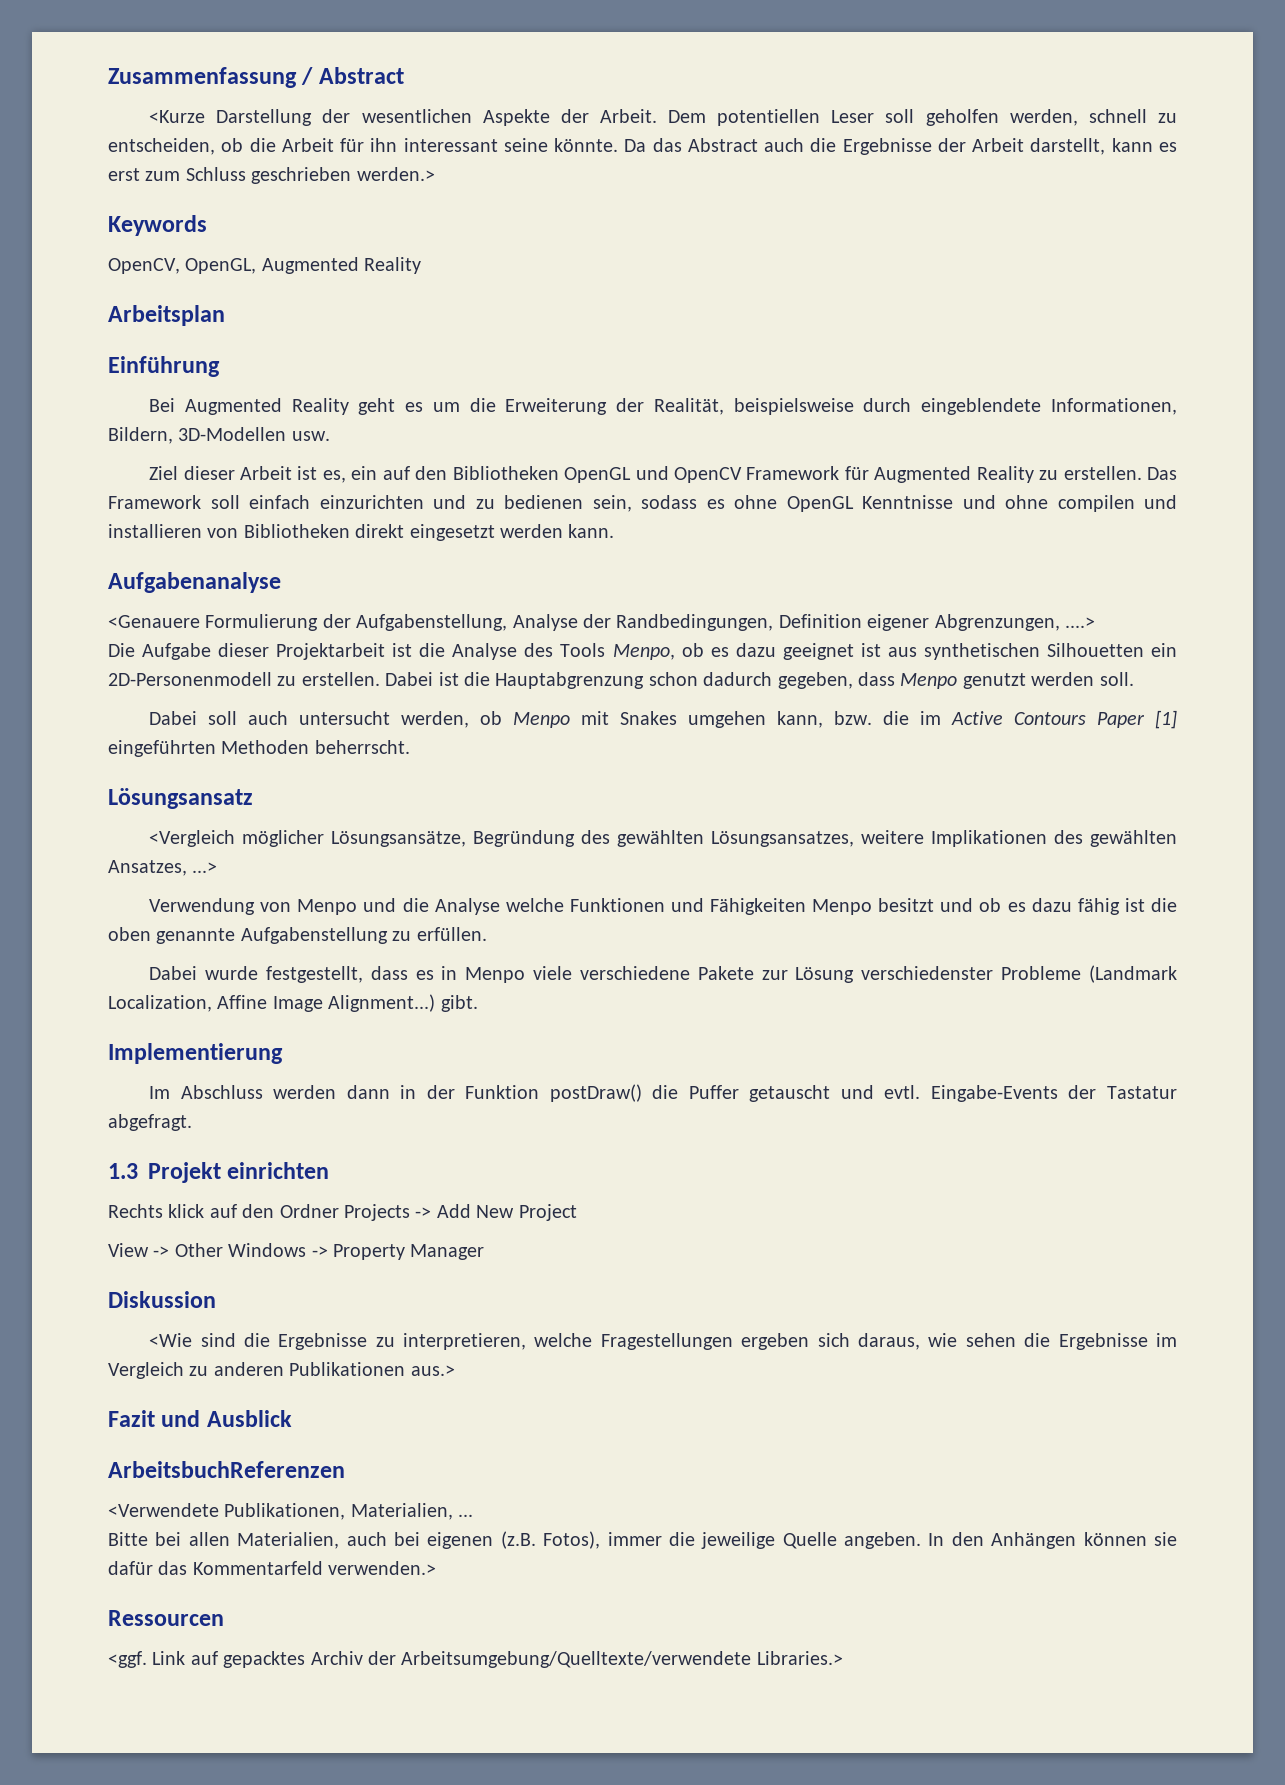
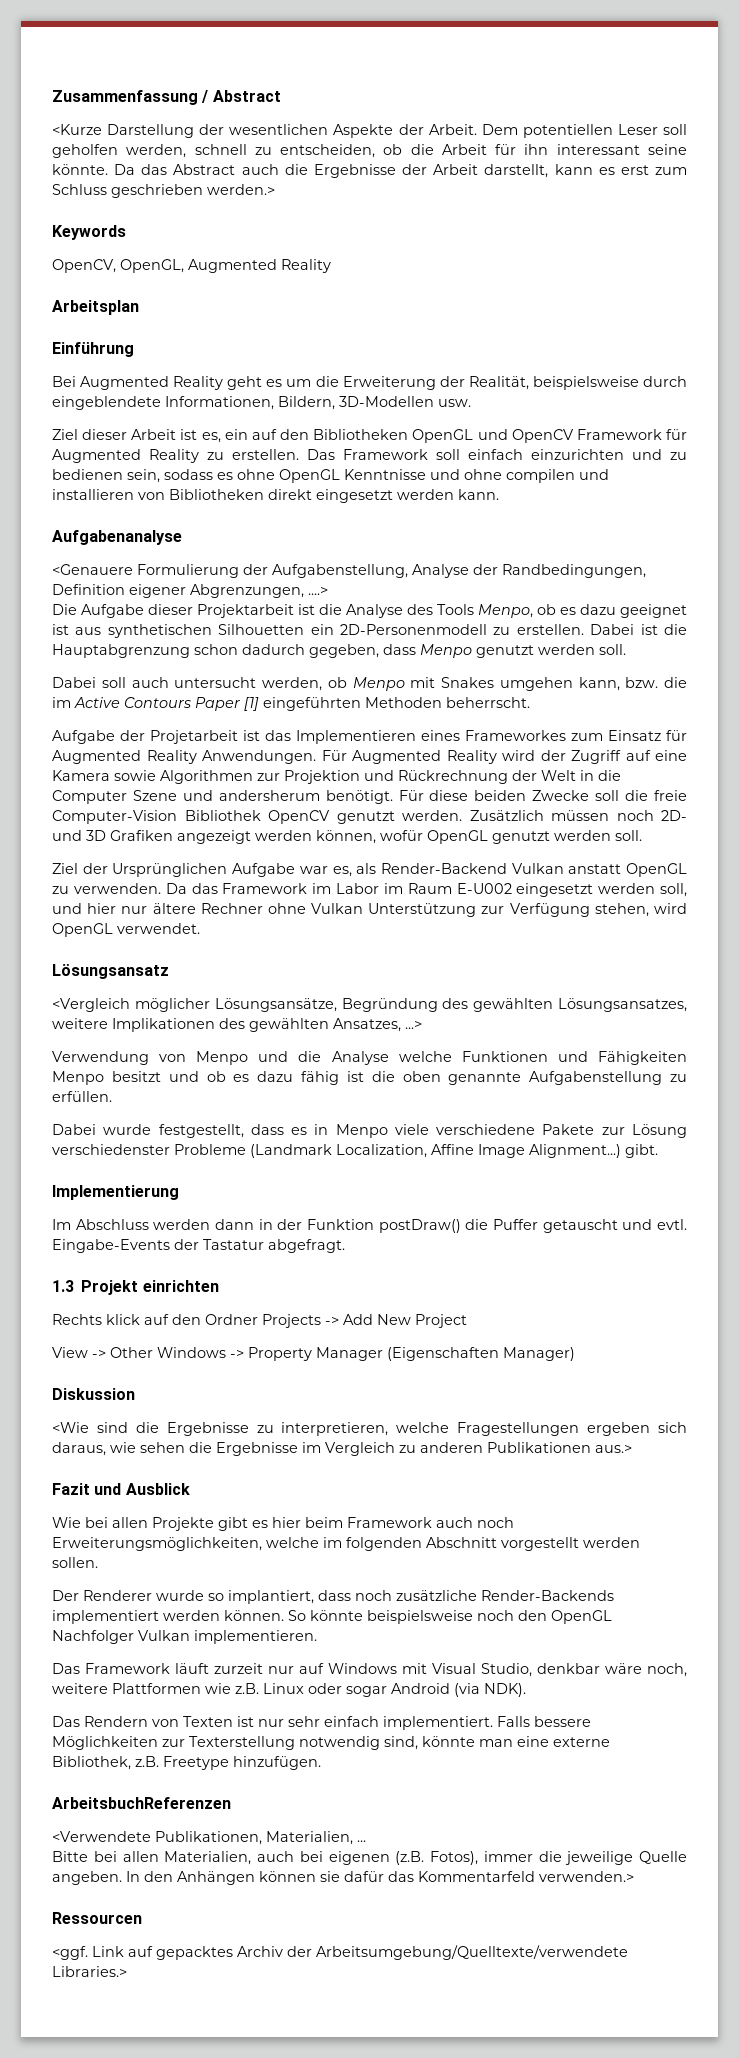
(410, 747) none -> [52,730,687,744] [52,750,687,764] [52,770,621,784] [52,790,688,804] [52,810,687,824] [52,830,642,844] [52,863,687,877] [52,883,687,897] [52,903,687,917] [52,923,200,937] // Aufgabe der Projetarbeit ist das Implementieren eines Frameworkes zum Einsatz für Augmented Reality Anwendungen. Für Augmented Reality wird der Zugriff auf eine Kamera sowie Algorithmen zur Projektion und Rückrechnung der Welt in die Computer Szene und andersherum benötigt. Für diese beiden Zwecke soll die freie Computer-Vision Bibliothek OpenCV genutzt werden. Zusätzlich müssen noch 2D- und 3D Grafiken angezeigt werden können, wofür OpenGL genutzt werden soll. // Ziel der Ursprünglichen Aufgabe war es, als Render-Backend Vulkan anstatt OpenGL zu verwenden. Da das Framework im Labor im Raum E-U002 eingesetzt werden soll, und hier nur ältere Rechner ohne Vulkan Unterstützung zur Verfügung stehen, wird OpenGL verwendet.
(485, 1252) none -> [387,1347,575,1361] (Eigenschaften Manager)
(292, 1418) none -> [52,1517,514,1531] [52,1537,640,1551] [52,1557,98,1568] [52,1590,614,1604] [52,1610,612,1624] [52,1630,317,1644] [52,1663,687,1677] [52,1683,526,1697] [52,1716,591,1730] [52,1736,610,1750] [52,1756,321,1770] // Wie bei allen Projekte gibt es hier beim Framework auch noch Erweiterungsmöglichkeiten, welche im folgenden Abschnitt vorgestellt werden sollen. // Der Renderer wurde so implantiert, dass noch zusätzliche Render-Backends implementiert werden können. So könnte beispielsweise noch den OpenGL Nachfolger Vulkan implementieren. // Das Framework läuft zurzeit nur auf Windows mit Visual Studio, denkbar wäre noch, weitere Plattformen wie z.B. Linux oder sogar Android (via NDK). // Das Rendern von Texten ist nur sehr einfach implementiert. Falls bessere Möglichkeiten zur Texterstellung notwendig sind, könnte man eine externe Bibliothek, z.B. Freetype hinzufügen.

